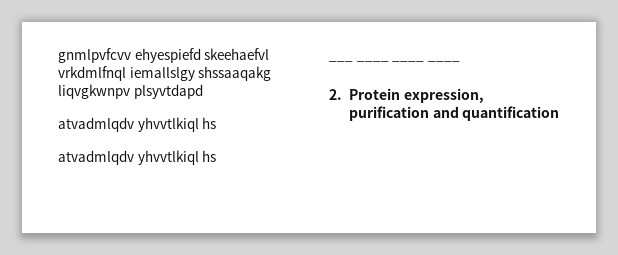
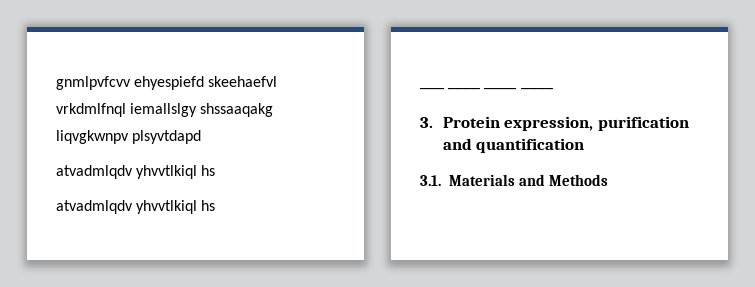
[329,89,342,100] 2. -> [420,117,433,128] 3.
(560, 113) none -> [420,174,608,186] // 3.1. Materials and Methods

